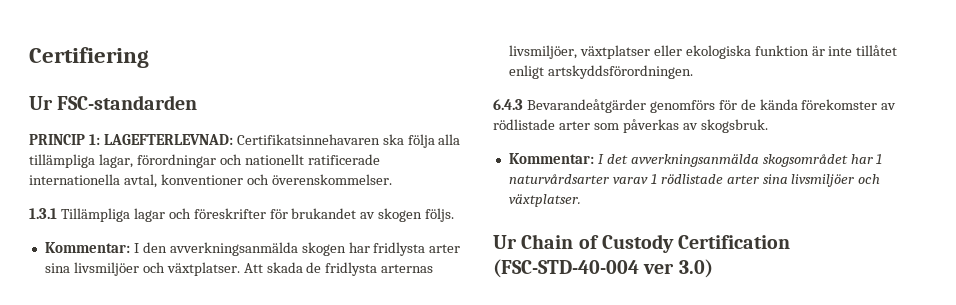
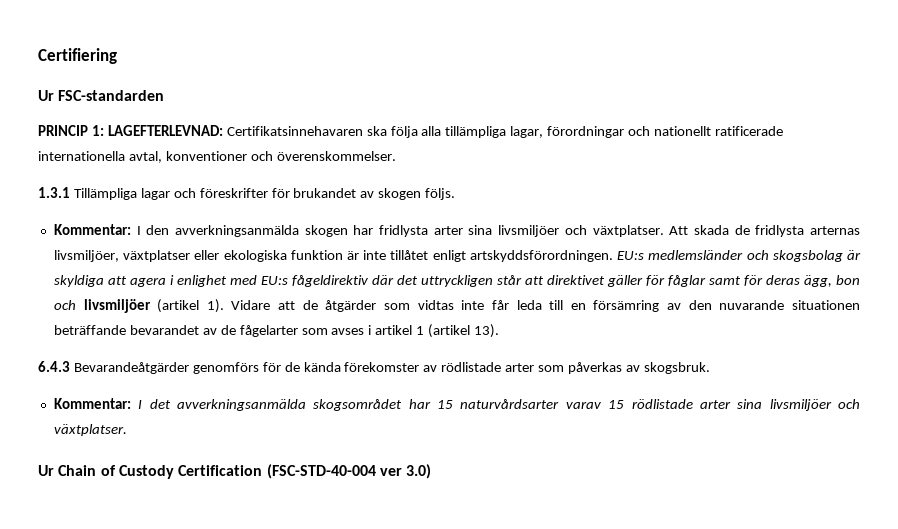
(693, 72) none -> [617,250,862,262] [53,275,860,287] [53,299,860,313] [53,324,500,338] EU:s medlemsländer och skogsbolag är skyldiga att agera i enlighet med EU:s fågeldirektiv där det uttryckligen står att direktivet gäller för fåglar samt för deras ägg, bon och livsmiljöer (artikel 1). Vidare att de åtgärder som vidtas inte får leda till en försämring av den nuvarande situationen beträffande bevarandet av de fågelarter som avses i artikel 1 (artikel 13).
[876,154,883,164] 1 -> [437,400,454,409] 15
[650,174,657,184] 1 -> [608,400,625,409] 15

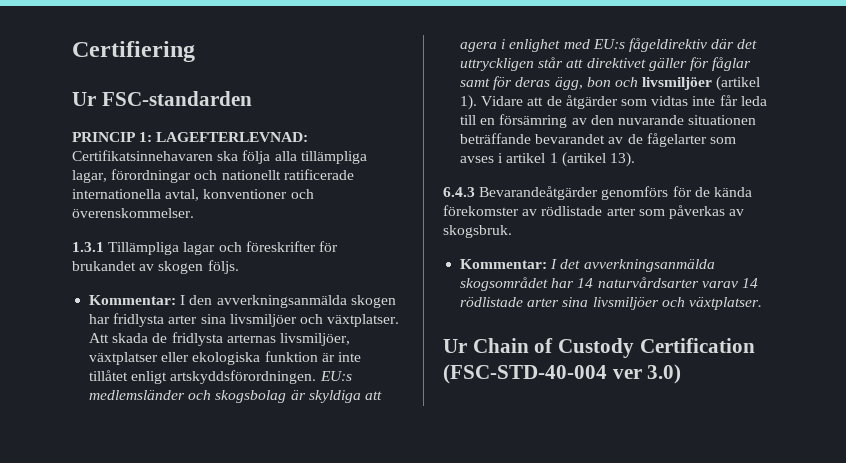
[437,400,454,409] 15 -> [577,278,594,288] 14
[608,400,625,409] 15 -> [741,278,758,288] 14

